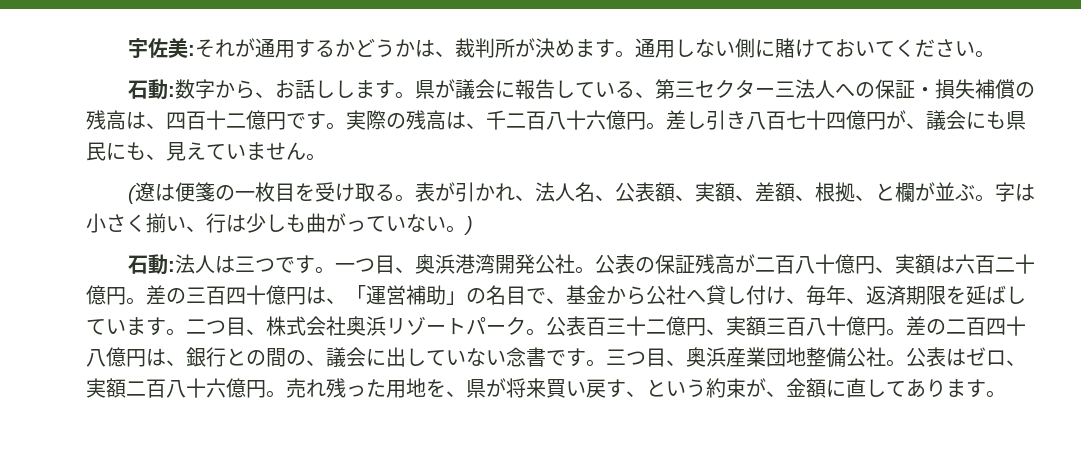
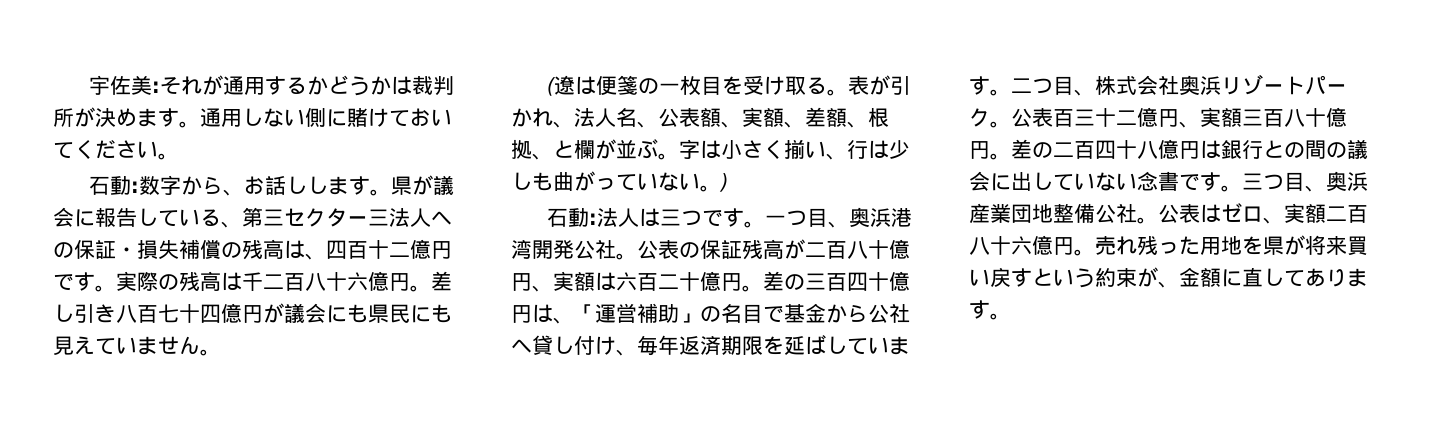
[435,51,456,57] 、 -> (413, 85) none
[466,123,486,129] 、 -> (242, 281) none
[906,123,926,129] 、 -> (284, 313) none
[146,154,166,160] 、 -> (452, 313) none
[546,298,566,304] 、 -> (784, 314) none
[846,298,866,304] 、 -> (679, 345) none
[166,360,186,366] 、 -> (1221, 149) none
[306,360,326,366] 、 -> (1347, 150) none
[446,391,466,397] 、 -> (1263, 245) none
[626,391,646,397] 、 -> (1032, 277) none

